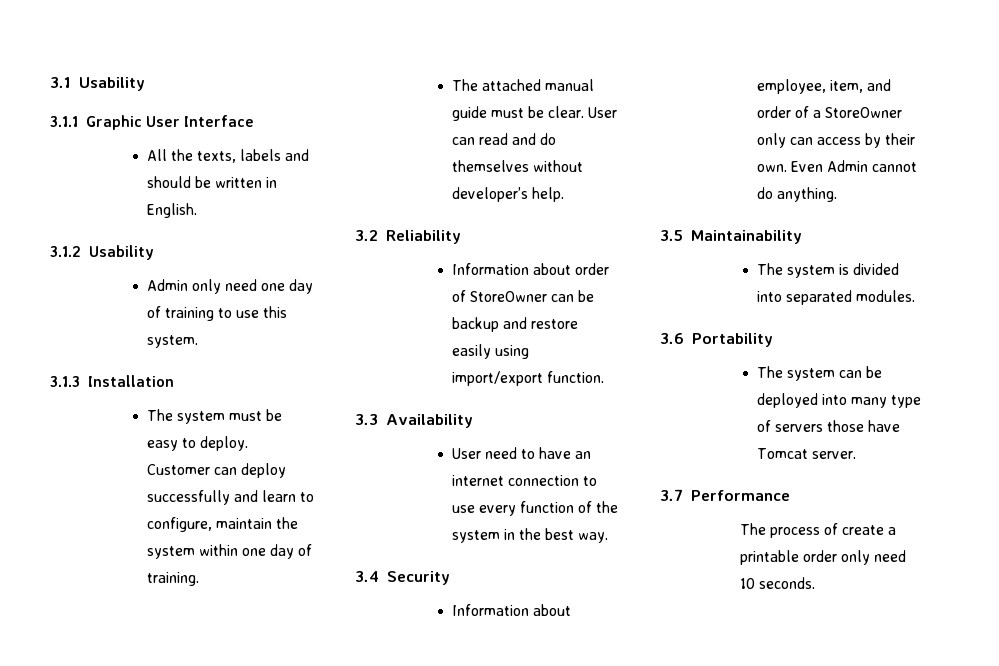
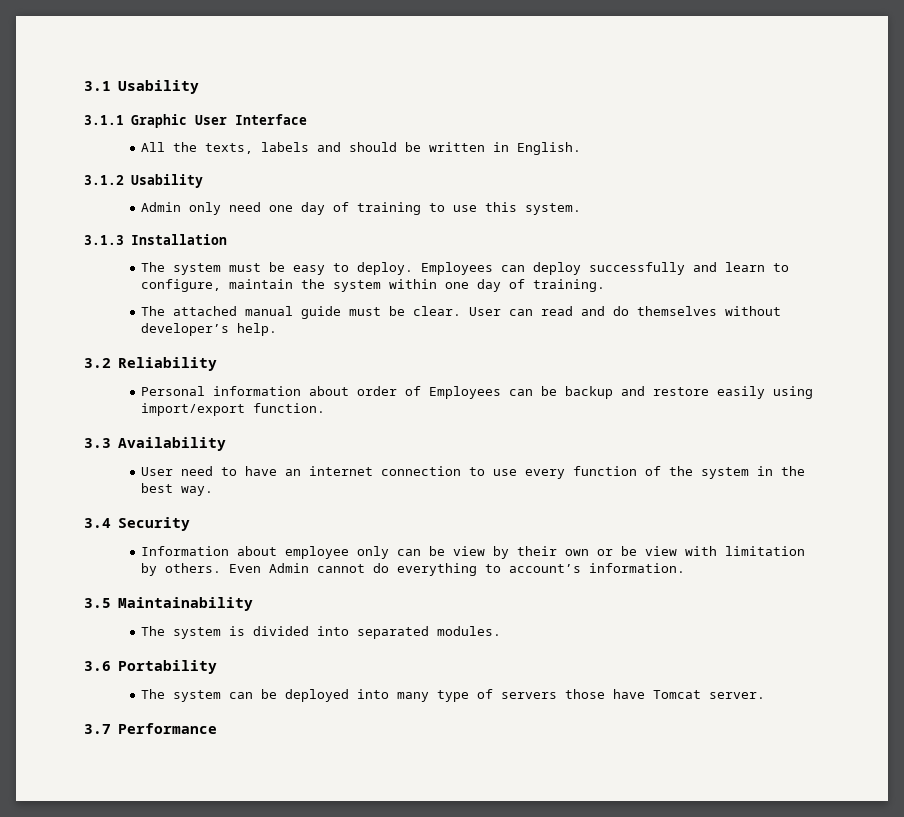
[146,464,210,475] Customer -> [421,262,494,275] Employees
[451,263,529,275] Information -> [141,386,302,396] Personal information
[469,291,547,302] StoreOwner -> [429,386,502,399] Employees
[756,79,891,94] [756,106,903,118] [756,133,916,148] [756,160,918,172] [756,187,837,202] employee, item, and order of a StoreOwner only can access by their own. Even Admin cannot do anything. -> [285,546,806,559] [141,563,686,576] employee only can be view by their own or be view with limitation by others. Even Admin cannot do everything to account’s information.
[739,523,897,538] [739,550,907,565] [739,577,815,589] // The process of create a printable order only need 10 seconds. -> (217, 728) none

